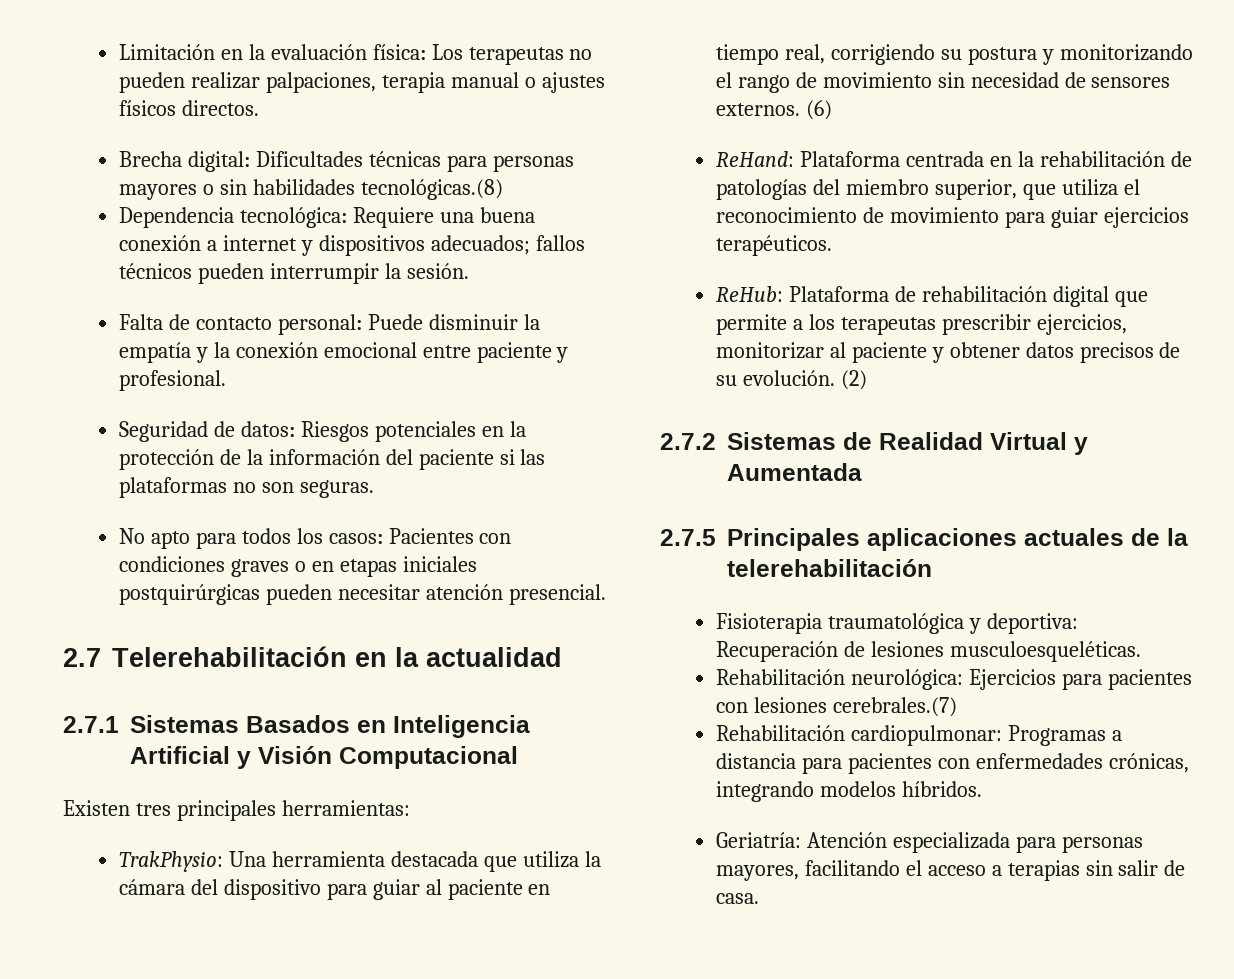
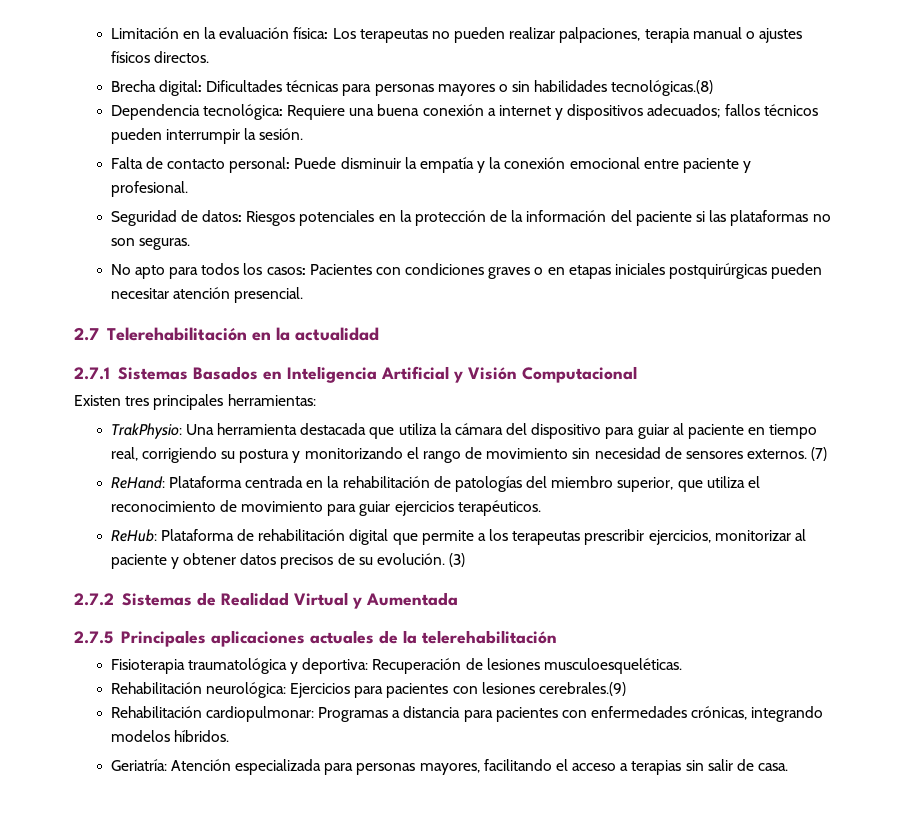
[805,100,832,120] (6) -> [811,447,828,461] (7)
[840,370,867,390] (2) -> [449,553,466,567] (3)
[832,697,957,717] cerebrales.(7) -> [538,682,626,696] cerebrales.(9)

